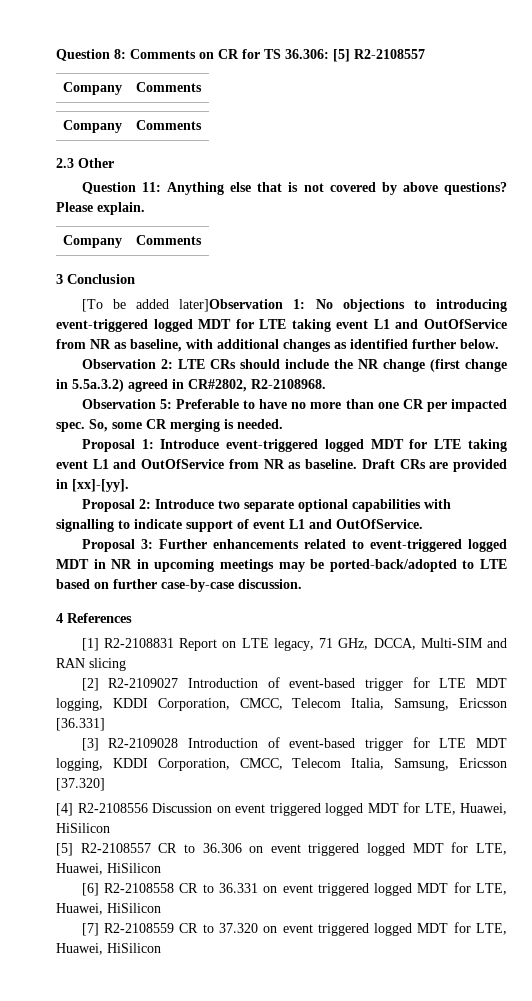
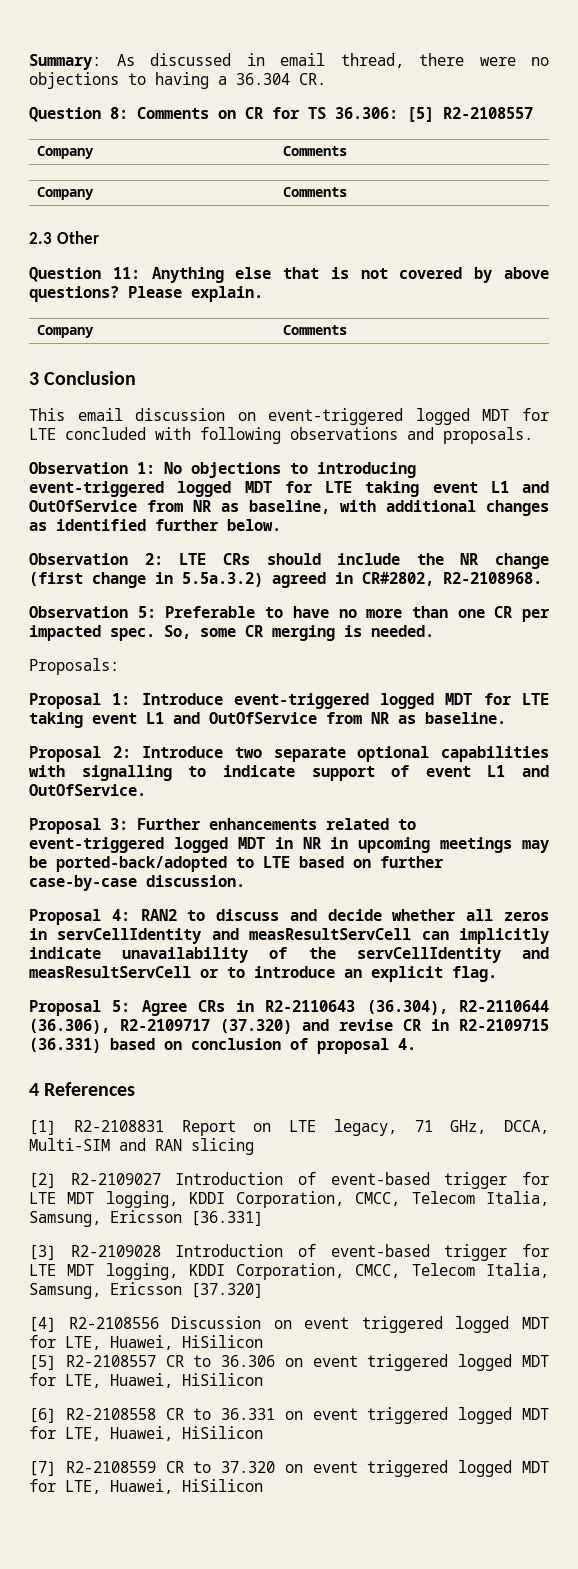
(56, 55) none -> [29,53,549,70] [29,72,326,89] Summary: As discussed in email thread, there were no objections to having a 36.304 CR. //
[81,299,284,312] [To be added later]Observation -> [29,408,549,425] [29,427,533,444] [29,462,128,474] This email discussion on event-triggered logged MDT for LTE concluded with following observations and proposals. // Observation
(283, 424) none -> [29,658,119,675] // Proposals:
[361,459,508,472] [56,479,129,492] Draft CRs are provided in [xx]-[yy]. -> (506, 718) none
(302, 584) none -> [29,909,549,925] [29,928,549,944] [29,947,549,963] [29,966,497,982] [29,1000,549,1016] [29,1019,549,1034] [29,1038,416,1054] // Proposal 4: RAN2 to discuss and decide whether all zeros in servCellIdentity and measResultServCell can implicitly indicate unavailability of the servCellIdentity and measResultServCell or to introduce an explicit flag. // Proposal 5: Agree CRs in R2-2110643 (36.304), R2-2110644 (36.306), R2-2109717 (37.320) and revise CR in R2-2109715 (36.331) based on conclusion of proposal 4.

